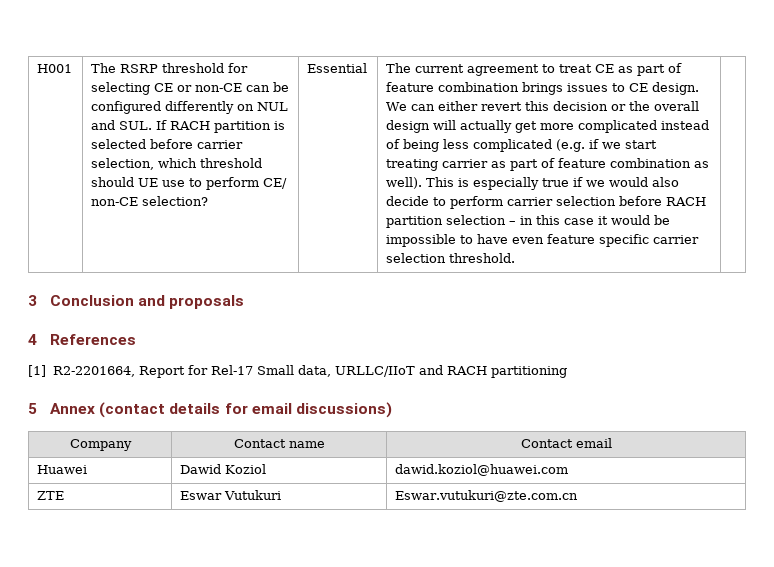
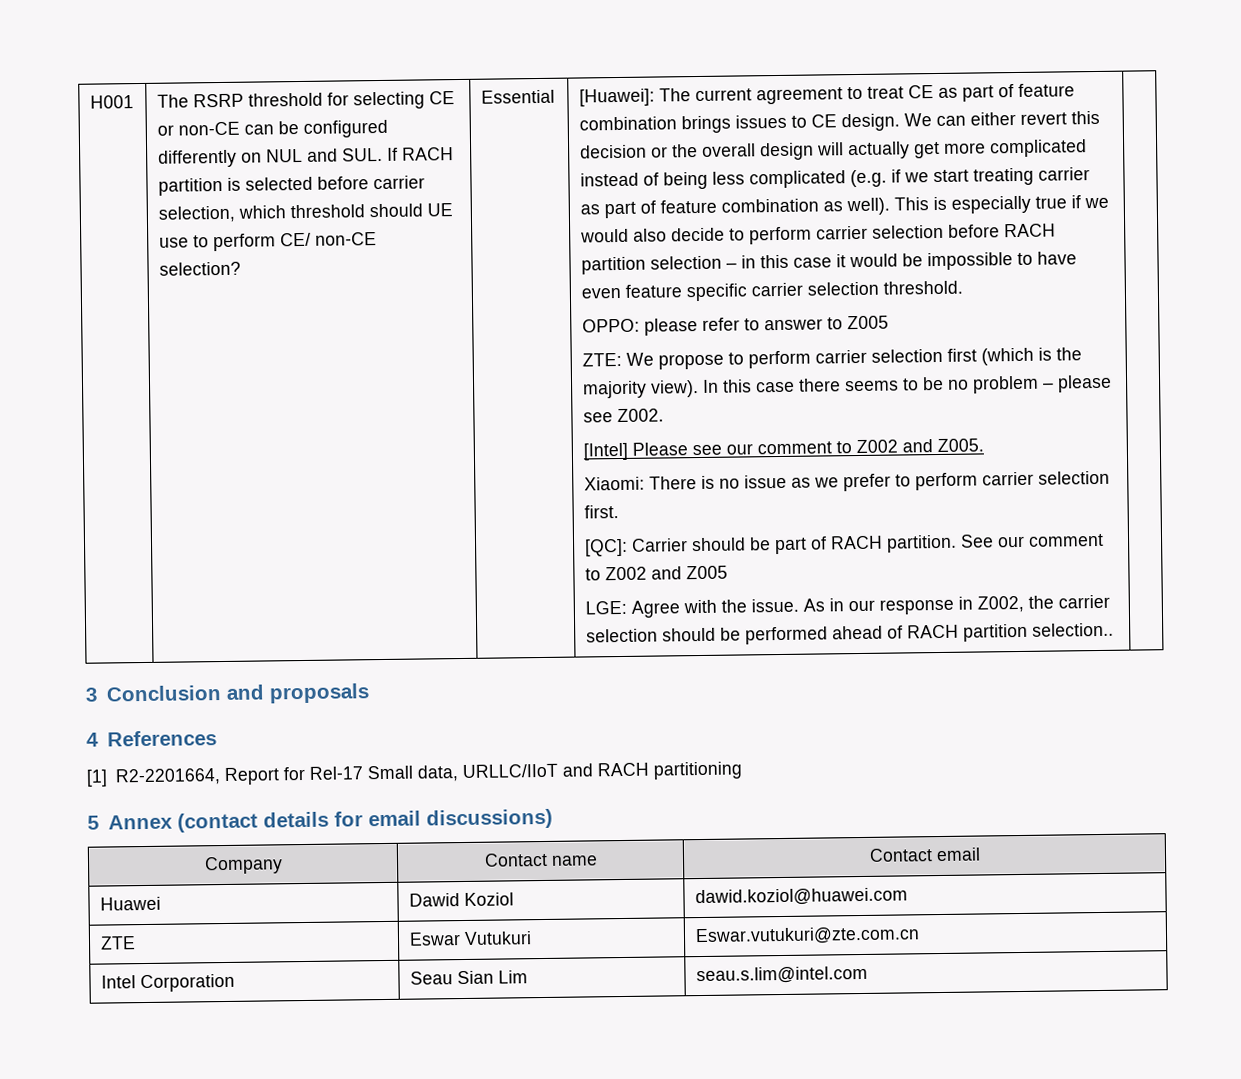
(368, 68) none -> [578,88,655,107] [Huawei]:
(516, 258) none -> [581,315,889,336] [581,347,1082,370] [582,374,1112,399] [582,408,664,423] [582,438,984,461] [583,470,1110,492] [583,505,619,519] [583,533,1104,557] [584,565,728,581] [584,594,1110,618] [585,622,1114,645] // OPPO: please refer to answer to Z005 // ZTE: We propose to perform carrier selection first (which is the majority view). In this case there seems to be no problem – please see Z002. // [Intel] Please see our comment to Z002 and Z005. // Xiaomi: There is no issue as we prefer to perform carrier selection first. // [QC]: Carrier should be part of RACH partition. See our comment to Z002 and Z005 // LGE: Agree with the issue. As in our response in Z002, the carrier selection should be performed ahead of RACH partition selection..
(579, 496) none -> [100,973,235,993] [409,970,528,985] [695,965,868,985] // Intel Corporation | Seau Sian Lim | seau.s.lim@intel.com

